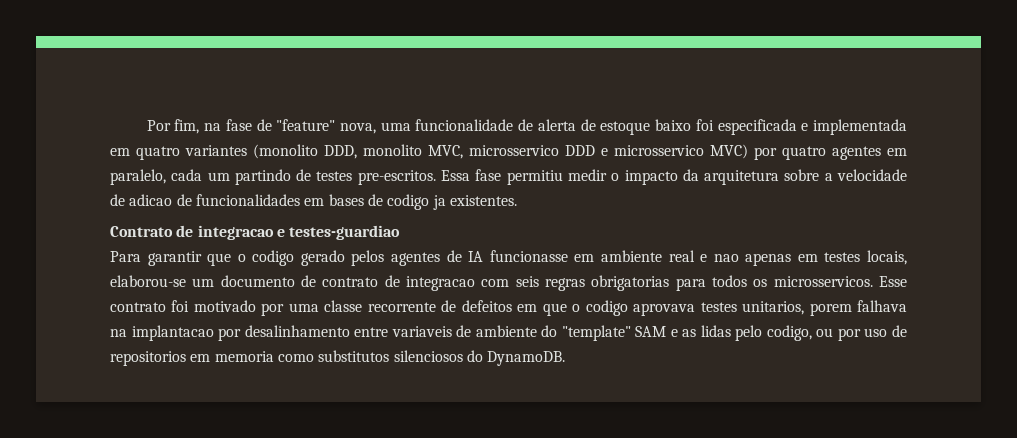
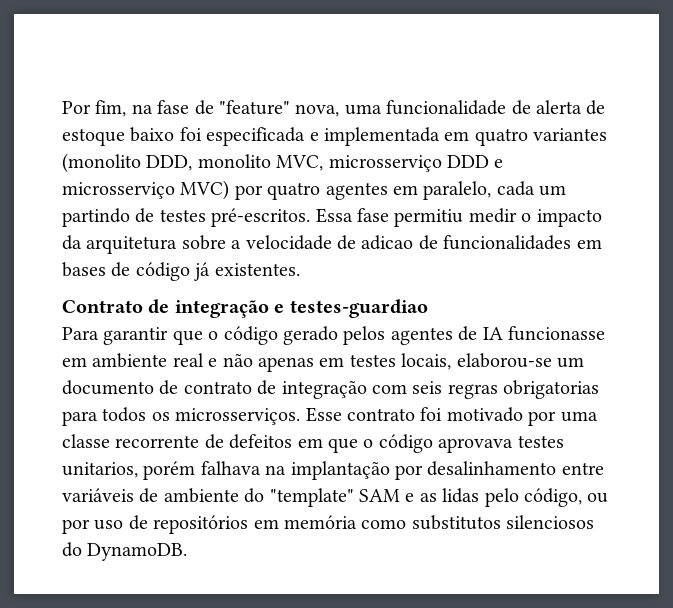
[469,145,559,156] microsservico -> [328,155,442,172] microsserviço
[614,145,704,156] microsservico -> [62,182,175,199] microsserviço
[357,170,436,185] pre-escritos. -> [211,208,311,227] pré-escritos.
[387,194,446,210] codigo ja -> [135,262,211,281] código já
[197,225,274,240] integracao -> [174,300,269,318] integração
[252,250,295,266] codigo -> [223,326,278,345] código
[713,254,739,262] nao -> [222,353,253,367] não
[406,276,475,291] integracao -> [281,380,367,399] integração
[773,276,873,287] microsservicos. -> [175,408,301,425] microsserviços.
[585,300,628,316] codigo -> [378,434,433,453] código
[809,303,852,316] porem -> [143,461,196,480] porém
[131,325,214,341] implantacao -> [290,461,390,480] implantação
[391,326,452,337] variaveis -> [62,488,134,502] variáveis
[766,325,812,341] codigo, -> [523,488,582,507] código,
[110,351,274,366] repositorios em memoria -> [153,515,357,534] repositórios em memória

